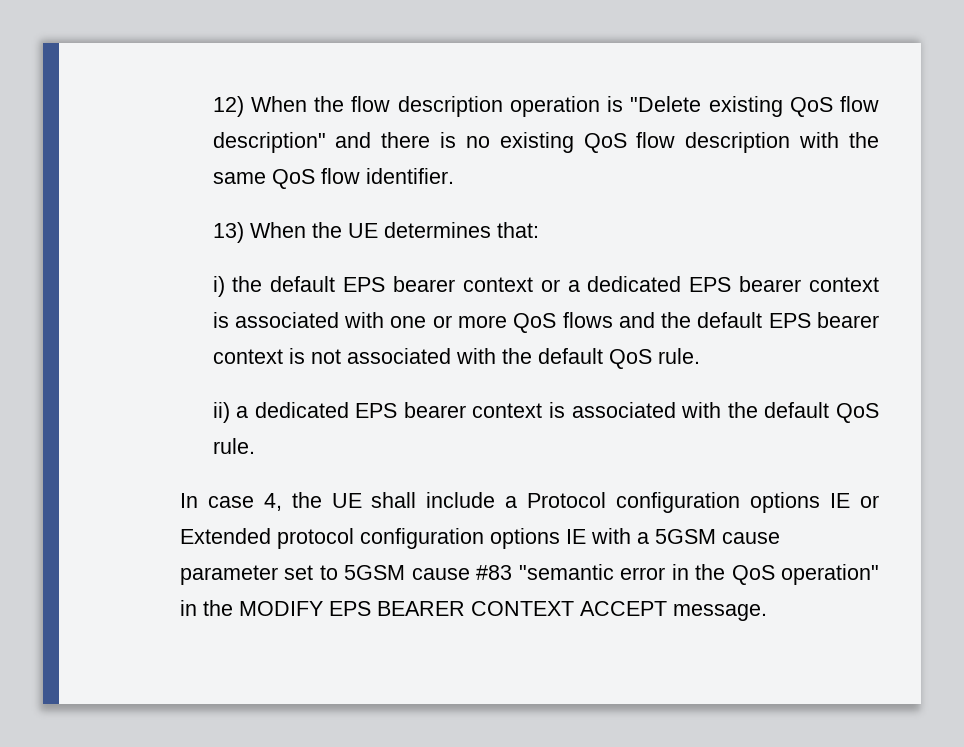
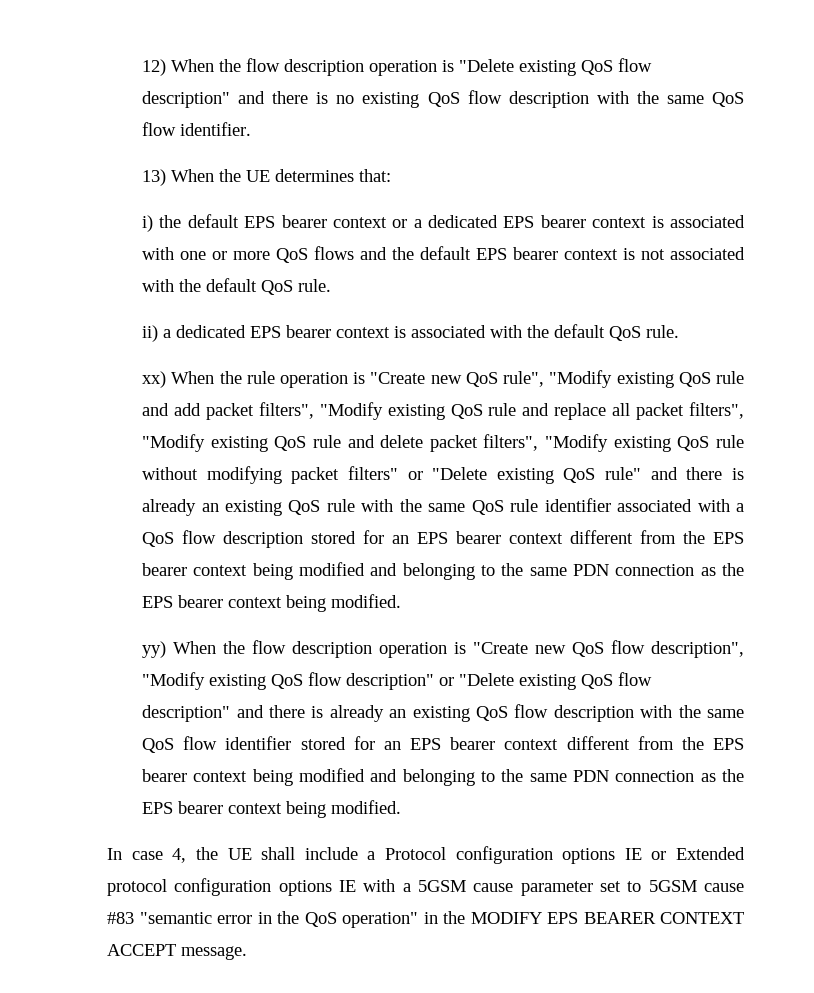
(255, 446) none -> [142,370,745,388] [142,402,744,420] [142,434,744,452] [142,466,744,484] [142,498,744,516] [142,530,745,548] [142,562,744,580] [142,594,402,612] [142,640,744,658] [142,672,653,690] [142,704,744,722] [142,736,744,753] [142,768,744,786] [142,800,402,818] // xx) When the rule operation is "Create new QoS rule", "Modify existing QoS rule and add packet filters", "Modify existing QoS rule and replace all packet filters", "Modify existing QoS rule and delete packet filters", "Modify existing QoS rule without modifying packet filters" or "Delete existing QoS rule" and there is already an existing QoS rule with the same QoS rule identifier associated with a QoS flow description stored for an EPS bearer context different from the EPS bearer context being modified and belonging to the same PDN connection as the EPS bearer context being modified. // yy) When the flow description operation is "Create new QoS flow description", "Modify existing QoS flow description" or "Delete existing QoS flow description" and there is already an existing QoS flow description with the same QoS flow identifier stored for an EPS bearer context different from the EPS bearer context being modified and belonging to the same PDN connection as the EPS bearer context being modified.

